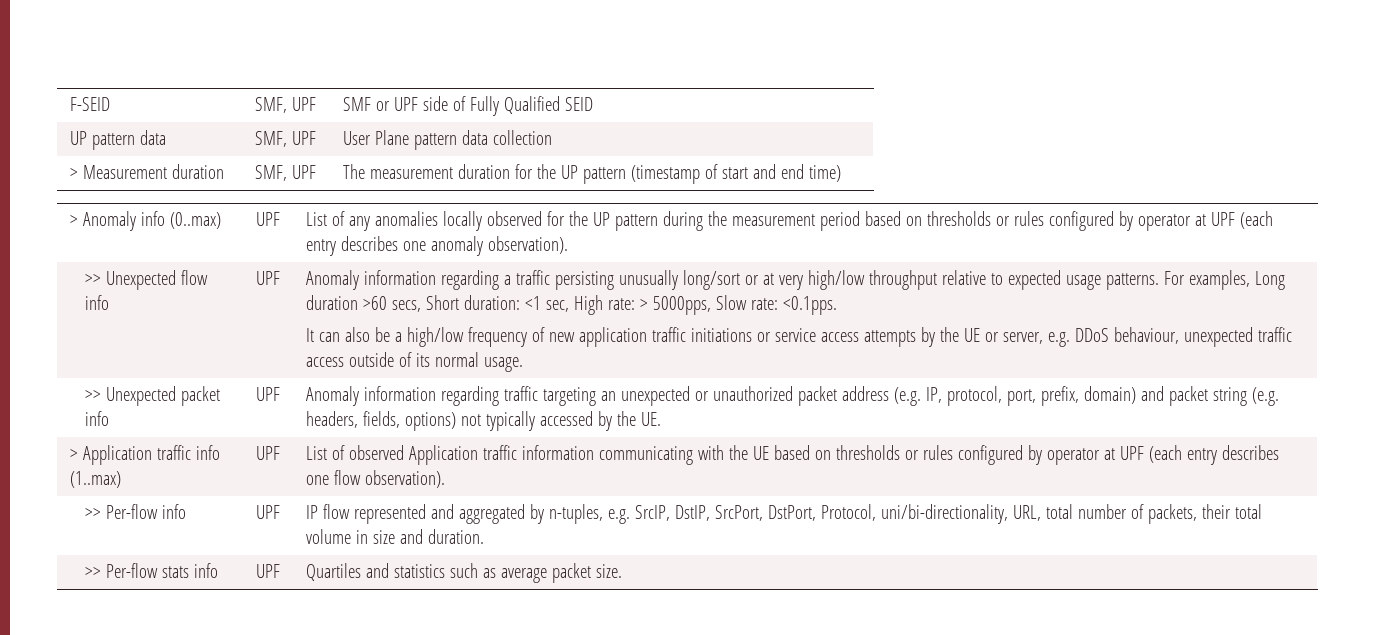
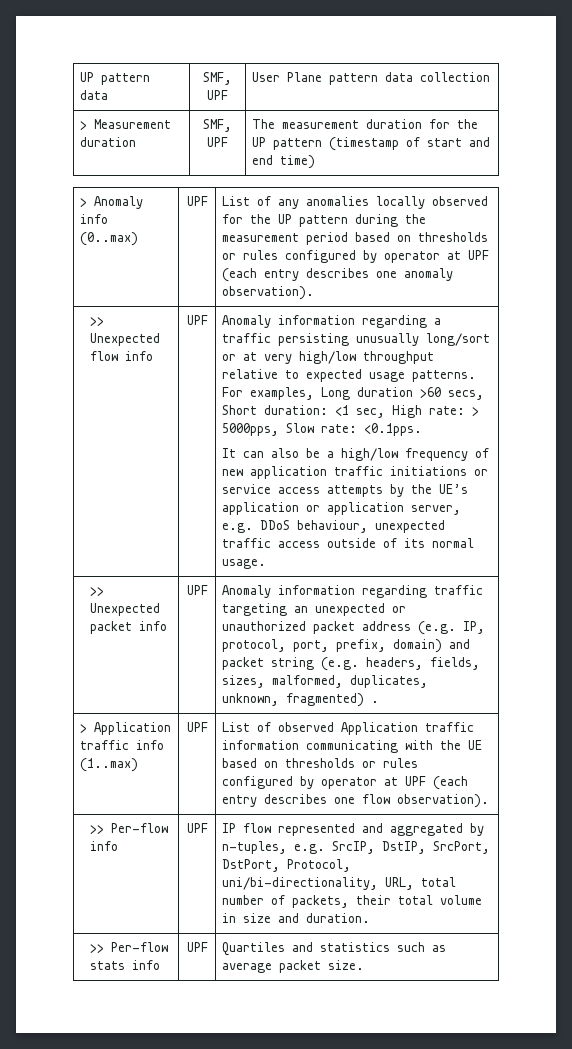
[70,97,111,111] [255,97,316,113] [343,96,593,116] F-SEID | SMF, UPF | SMF or UPF side of Fully Qualified SEID // -> (80, 77) none
[963,328,999,342] UE or -> [439,484,469,494] [222,502,405,515] UE’s application or application
[404,411,661,431] options) not typically accessed by the UE. -> [222,675,429,688] [222,693,380,707] sizes, malformed, duplicates, unknown, fragmented) .

